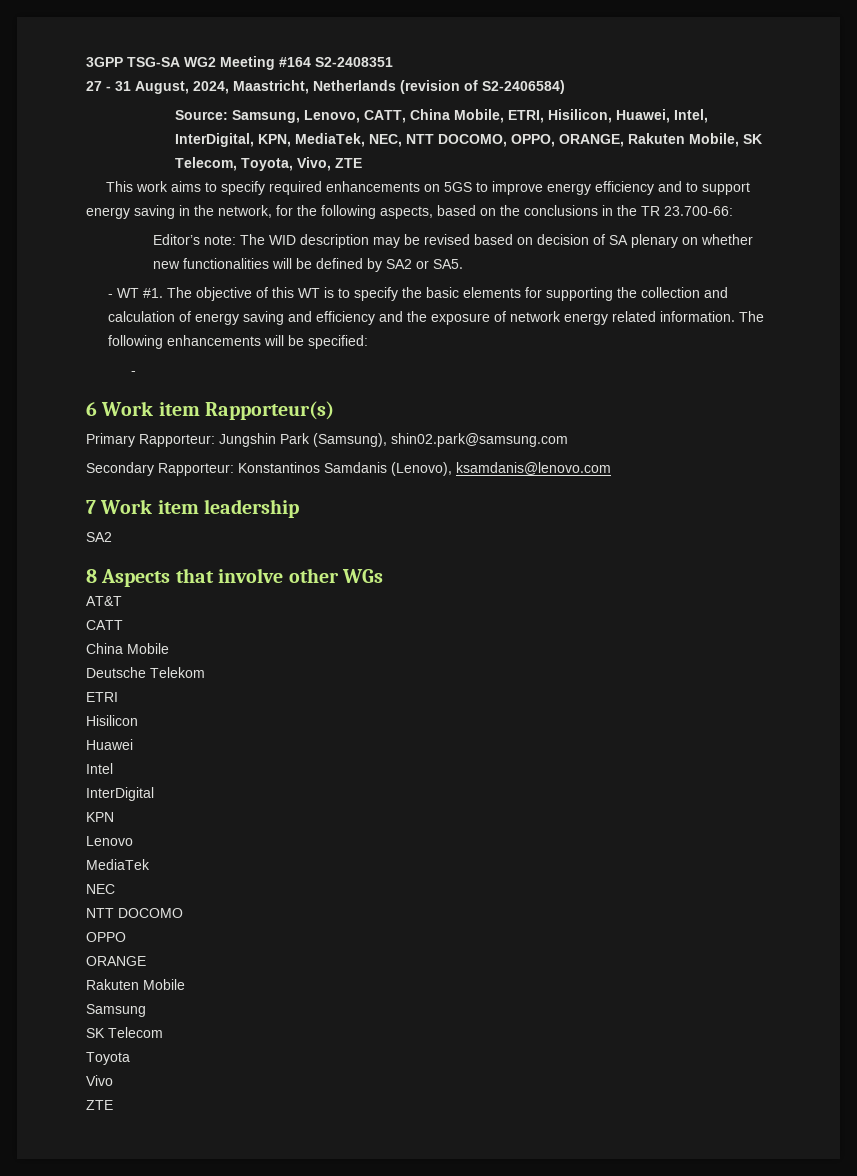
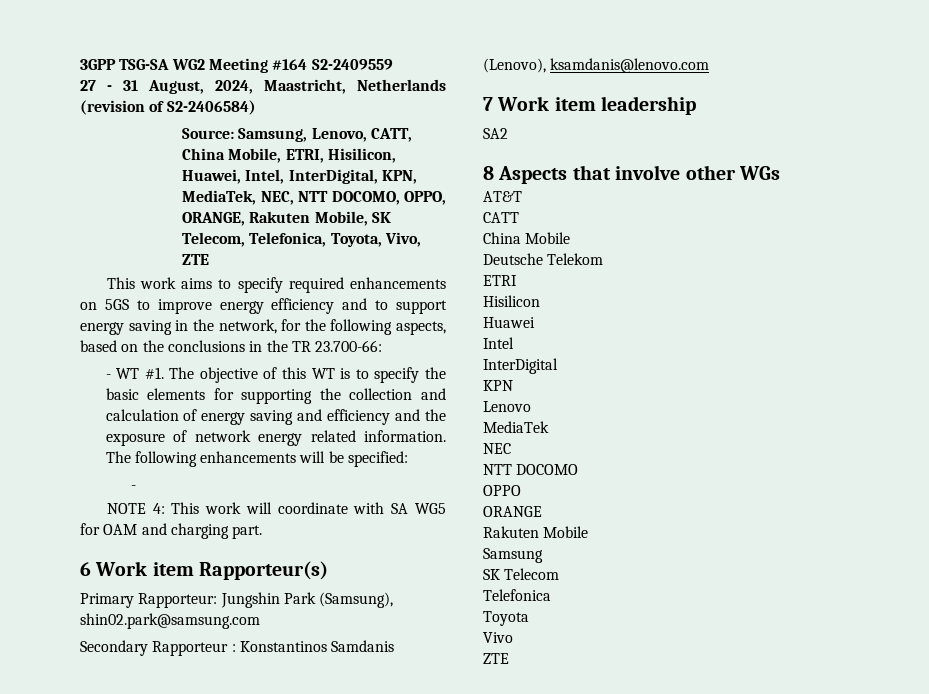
[315,57,393,67] S2-2408351 -> [311,59,393,70] S2-2409559
(238, 164) none -> [249,232,327,247] Telefonica,
[152,234,753,248] [152,258,463,272] // Editor’s note: The WID description may be revised based on decision of SA plenary on whether new functionalities will be defined by SA2 or SA5. -> (383, 346) none
(136, 373) none -> [106,502,447,514] [80,523,263,539] // NOTE 4: This work will coordinate with SA WG5 for OAM and charging part.
[158,463,234,476] Rapporteur: -> [152,641,236,656] Rapporteur :
(163, 1032) none -> [483,589,551,601] // Telefonica

